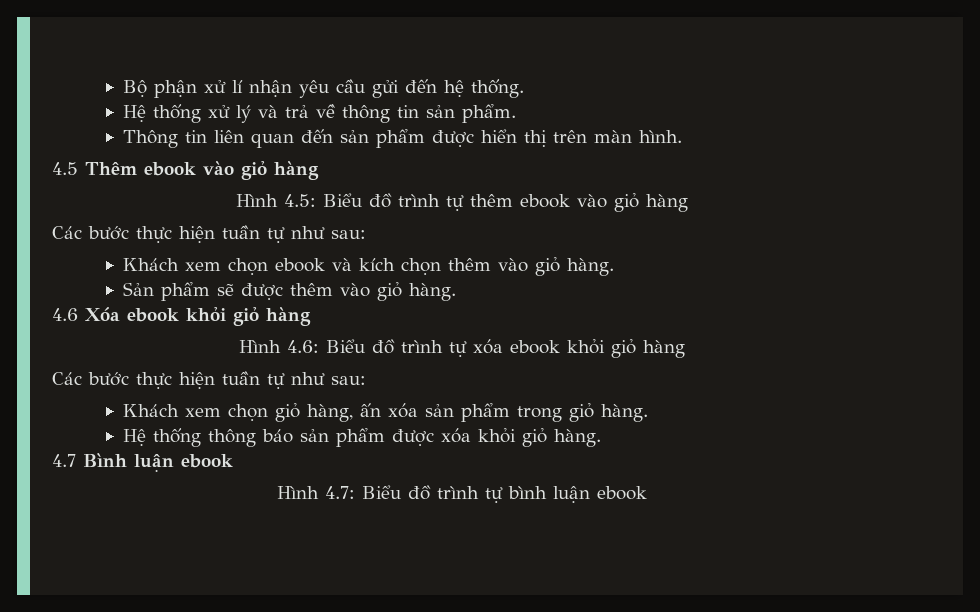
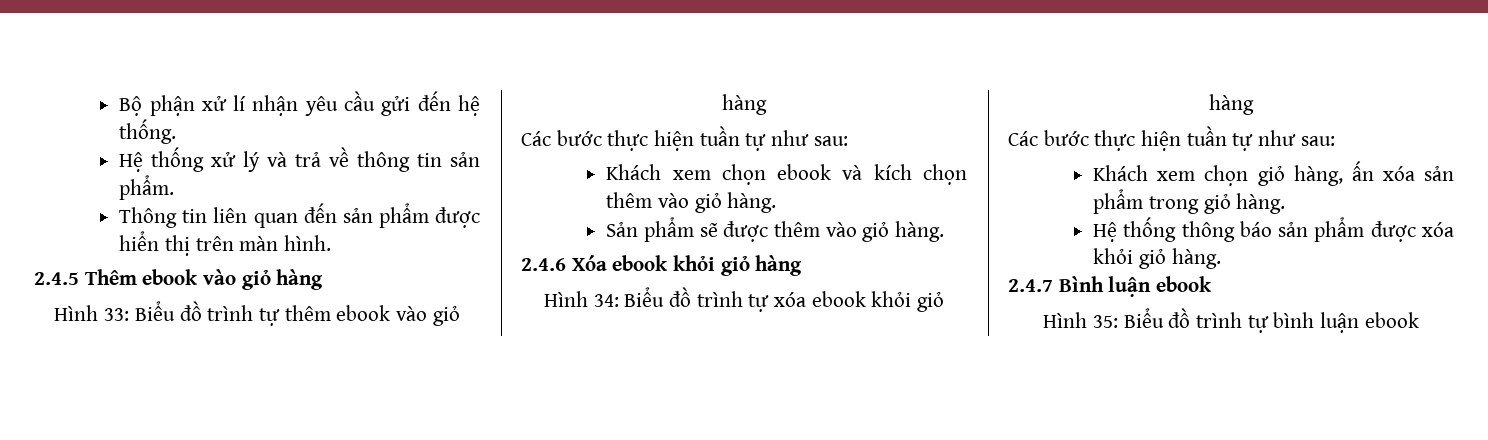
[52,162,78,175] 4.5 -> [34,272,79,285] 2.4.5
[284,194,316,207] 4.5: -> [104,308,130,321] 33:
[52,308,78,321] 4.6 -> [521,258,566,271] 2.4.6
[287,340,319,353] 4.6: -> [593,294,619,307] 34:
[52,454,76,467] 4.7 -> [1008,279,1053,292] 2.4.7
[325,486,355,499] 4.7: -> [1092,315,1118,328] 35:

